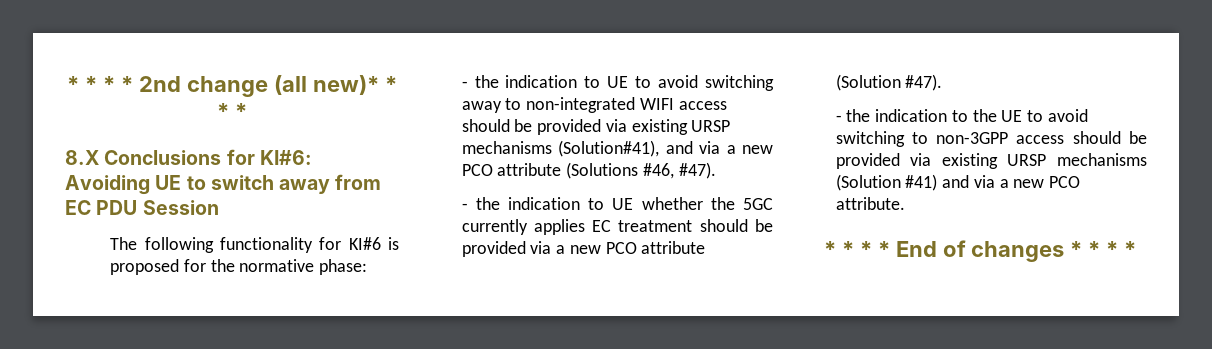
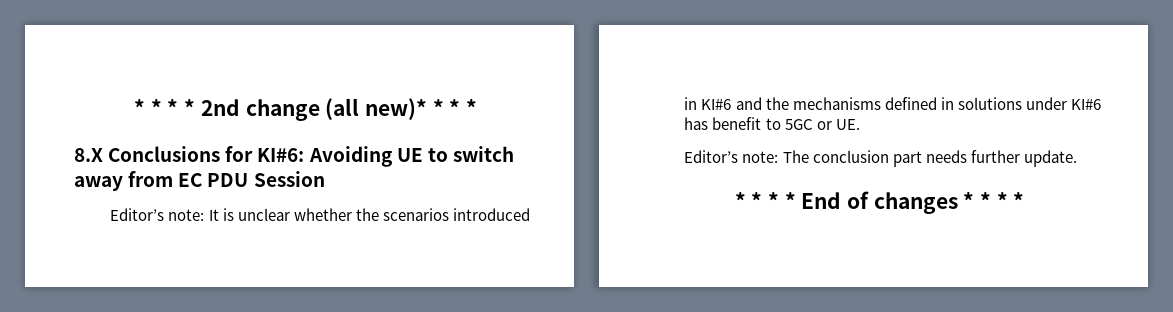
[110,237,399,253] [110,259,368,275] [461,75,774,91] [461,97,727,113] [461,119,731,135] [461,140,773,157] [461,162,716,179] [461,197,773,210] [461,219,773,235] [461,241,706,257] [835,74,943,91] [835,109,1088,122] [835,131,1147,147] [835,153,1147,169] [835,174,1080,191] [835,197,905,210] The following functionality for KI#6 is proposed for the normative phase: // - the indication to UE to avoid switching away to non-integrated WIFI access should be provided via existing URSP mechanisms (Solution#41), and via a new PCO attribute (Solutions #46, #47). // - the indication to UE whether the 5GC currently applies EC treatment should be provided via a new PCO attribute (Solution #47). // - the indication to the UE to avoid switching to non-3GPP access should be provided via existing URSP mechanisms (Solution #41) and via a new PCO attribute. -> [110,208,530,221] [684,97,1101,110] [684,117,860,130] [684,150,1077,167] Editor’s note: It is unclear whether the scenarios introduced in KI#6 and the mechanisms defined in solutions under KI#6 has benefit to 5GC or UE. // Editor’s note: The conclusion part needs further update.

